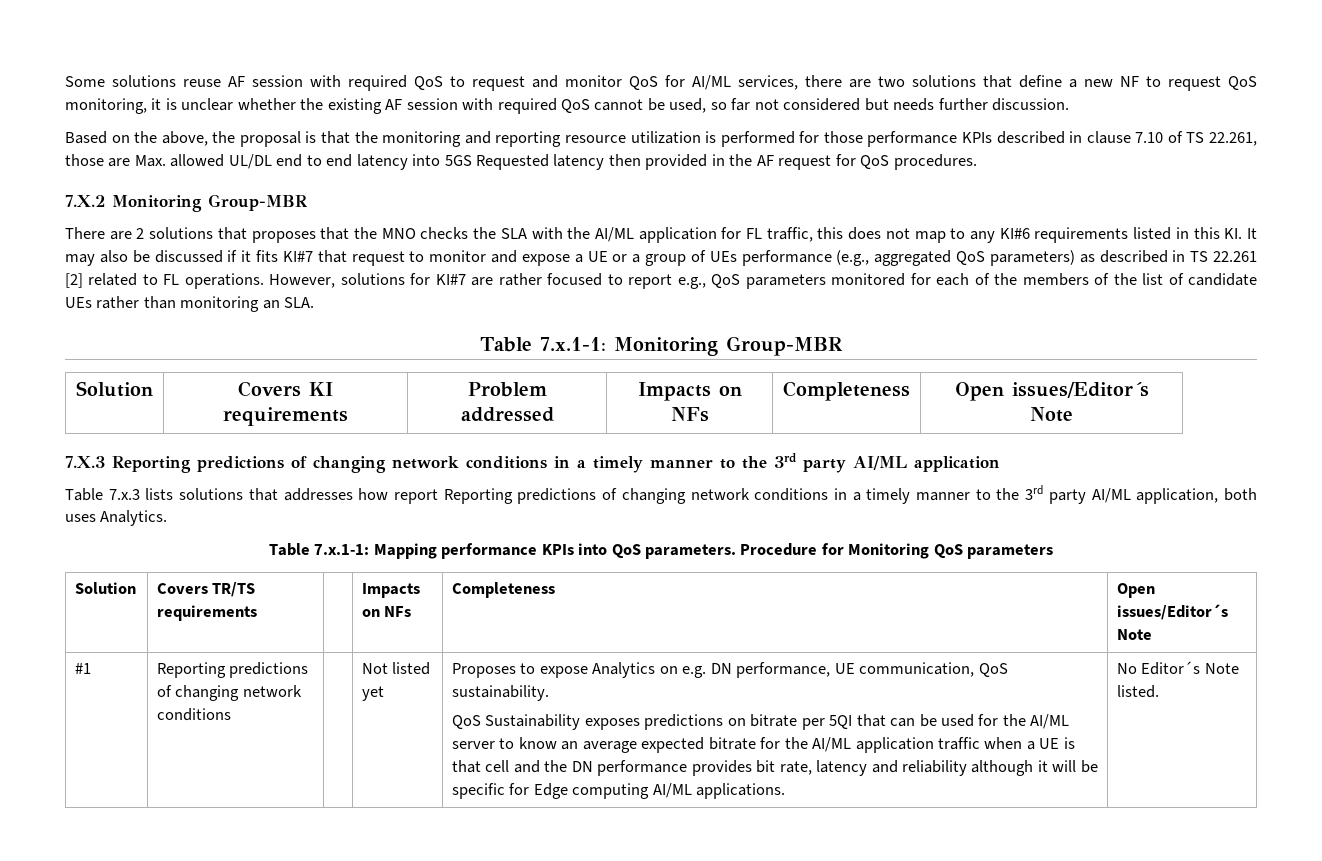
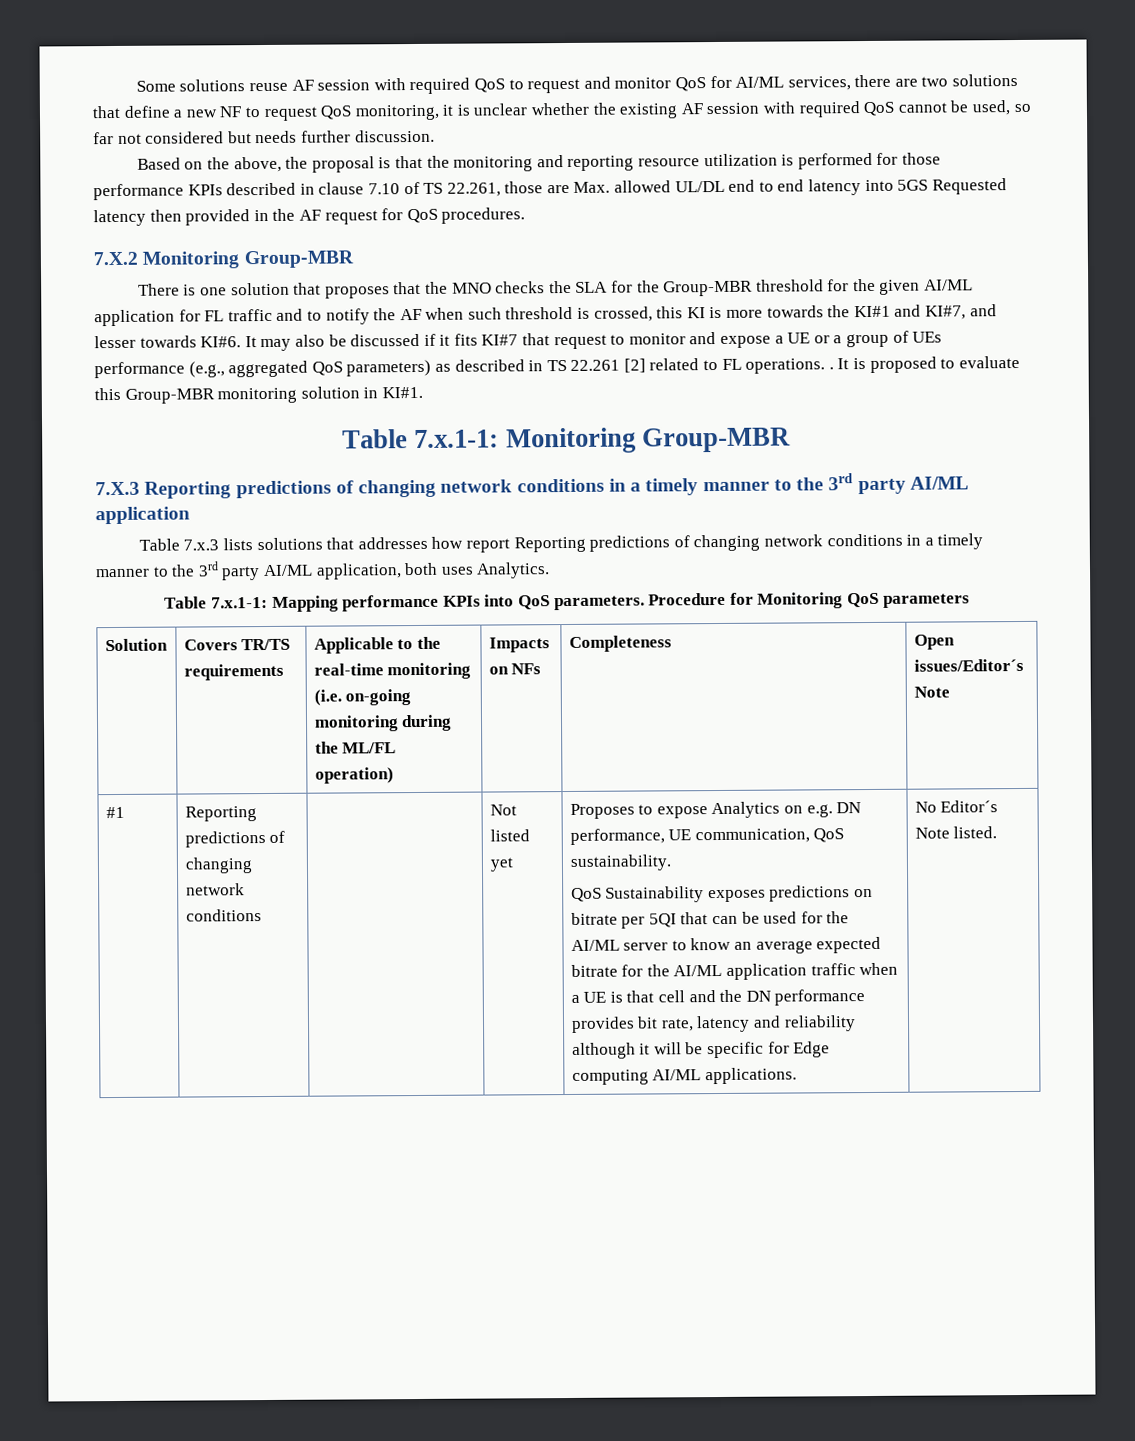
[109,227,214,240] are 2 solutions -> [183,282,290,296] is one solution
[531,227,1243,243] with the AI/ML application for FL traffic, this does not map to any KI#6 requirements listed in this KI. -> [610,278,974,297] [94,304,997,327] [94,335,242,349] for the Group-MBR threshold for the given AI/ML application for FL traffic and to notify the AF when such threshold is crossed, this KI is more towards the KI#1 and KI#7, and lesser towards KI#6.
[269,273,1258,289] [65,296,315,312] [480,336,843,356] [76,381,153,397] [238,381,333,397] [223,407,348,426] [467,382,547,397] [460,407,554,422] [637,382,742,401] [670,407,709,422] [783,381,910,401] [954,382,1149,401] [1030,407,1073,422] However, solutions for KI#7 are rather focused to report e.g., QoS parameters monitored for each of the members of the list of candidate UEs rather than monitoring an SLA. // Table 7.x.1-1: Monitoring Group-MBR // Solution | Covers KI requirements | Problem addressed | Impacts on NFs | Completeness | Open issues/Editor´s Note -> [828,355,1020,373] [94,386,423,404] [342,427,791,454] . It is proposed to evaluate this Group-MBR monitoring solution in KI#1. // Table 7.x.1-1: Monitoring Group-MBR
(258, 613) none -> [313,636,441,654] [313,662,472,680] [313,689,412,706] [313,714,453,732] [314,741,397,754] [314,767,394,784] Applicable to the real-time monitoring (i.e. on-going monitoring during the ML/FL operation)

